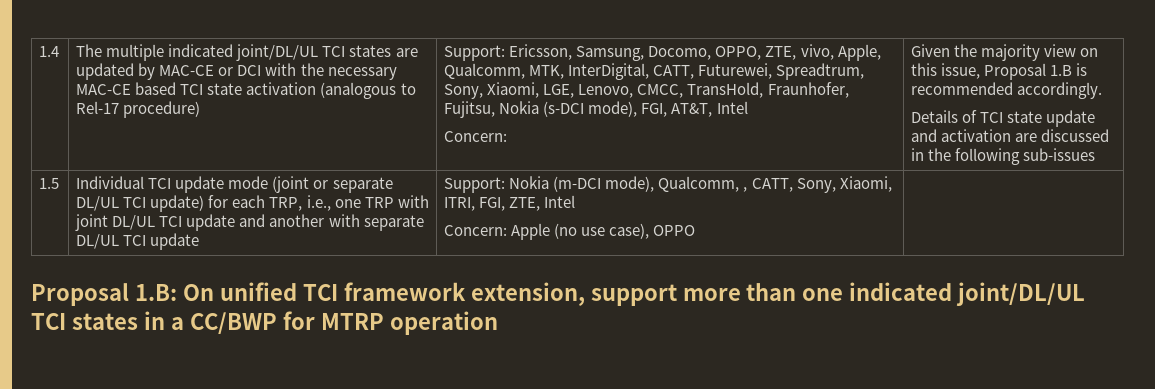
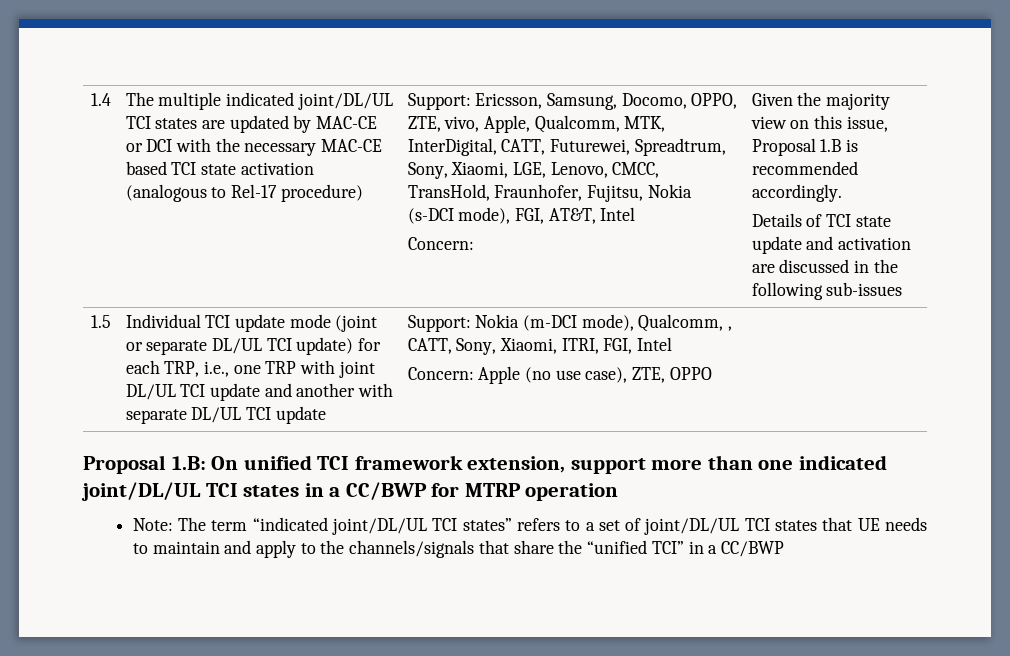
[509,197,541,211] ZTE, -> (633, 346) none
(650, 231) none -> [632,367,666,383] ZTE,
(498, 323) none -> [132,517,928,535] [132,540,784,558] // Note: The term “indicated joint/DL/UL TCI states” refers to a set of joint/DL/UL TCI states that UE needs to maintain and apply to the channels/signals that share the “unified TCI” in a CC/BWP

